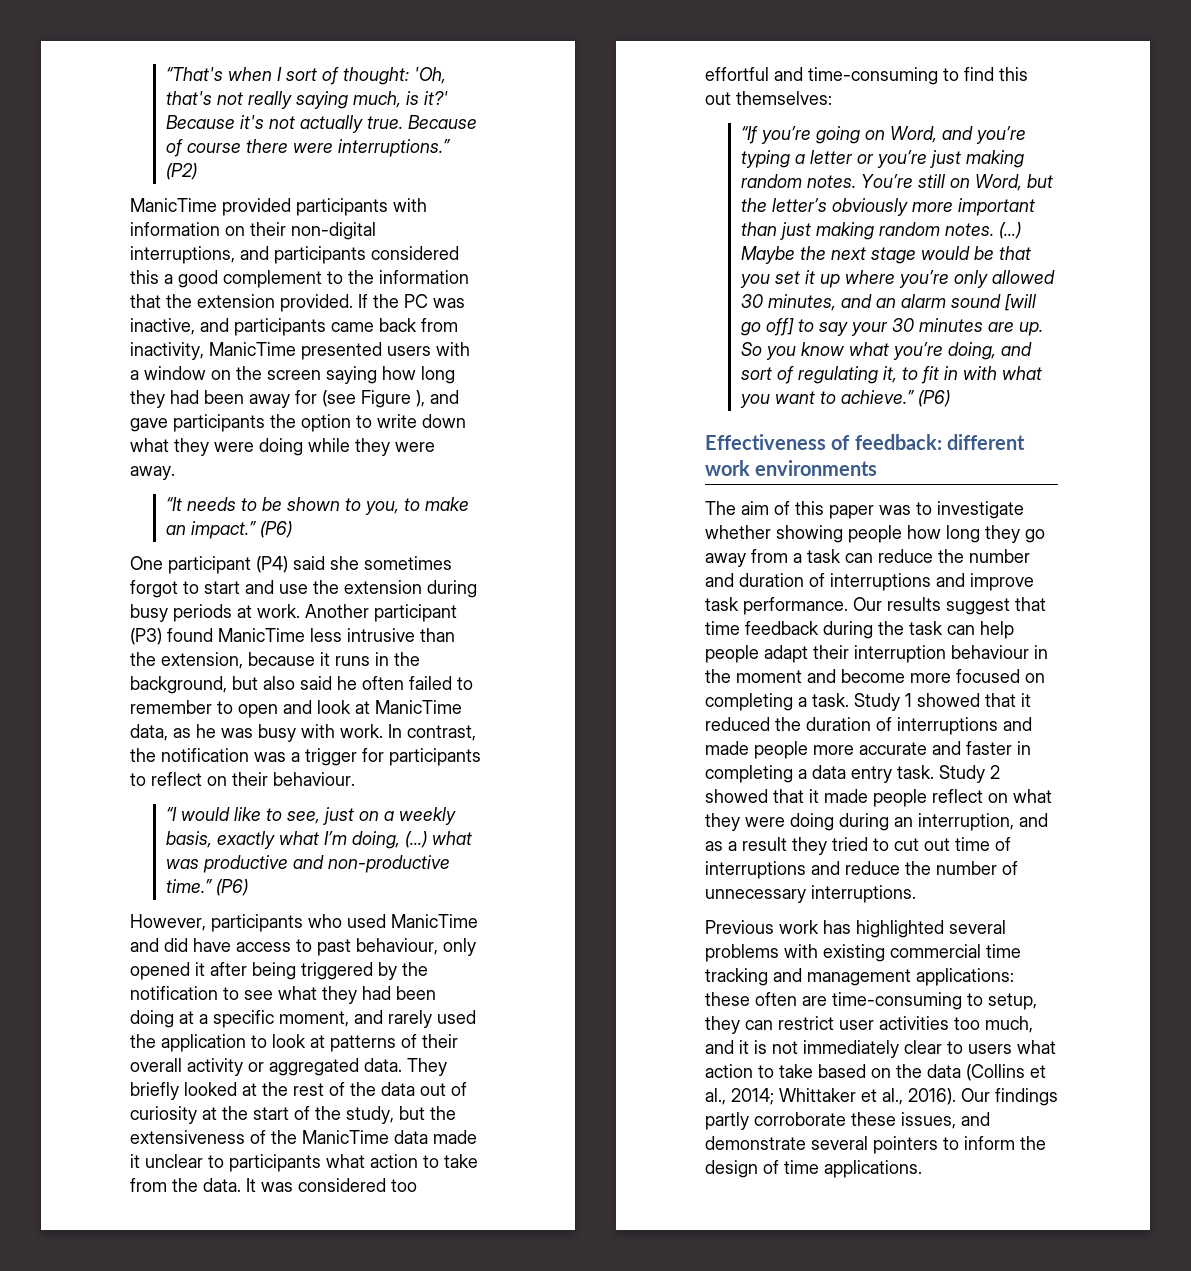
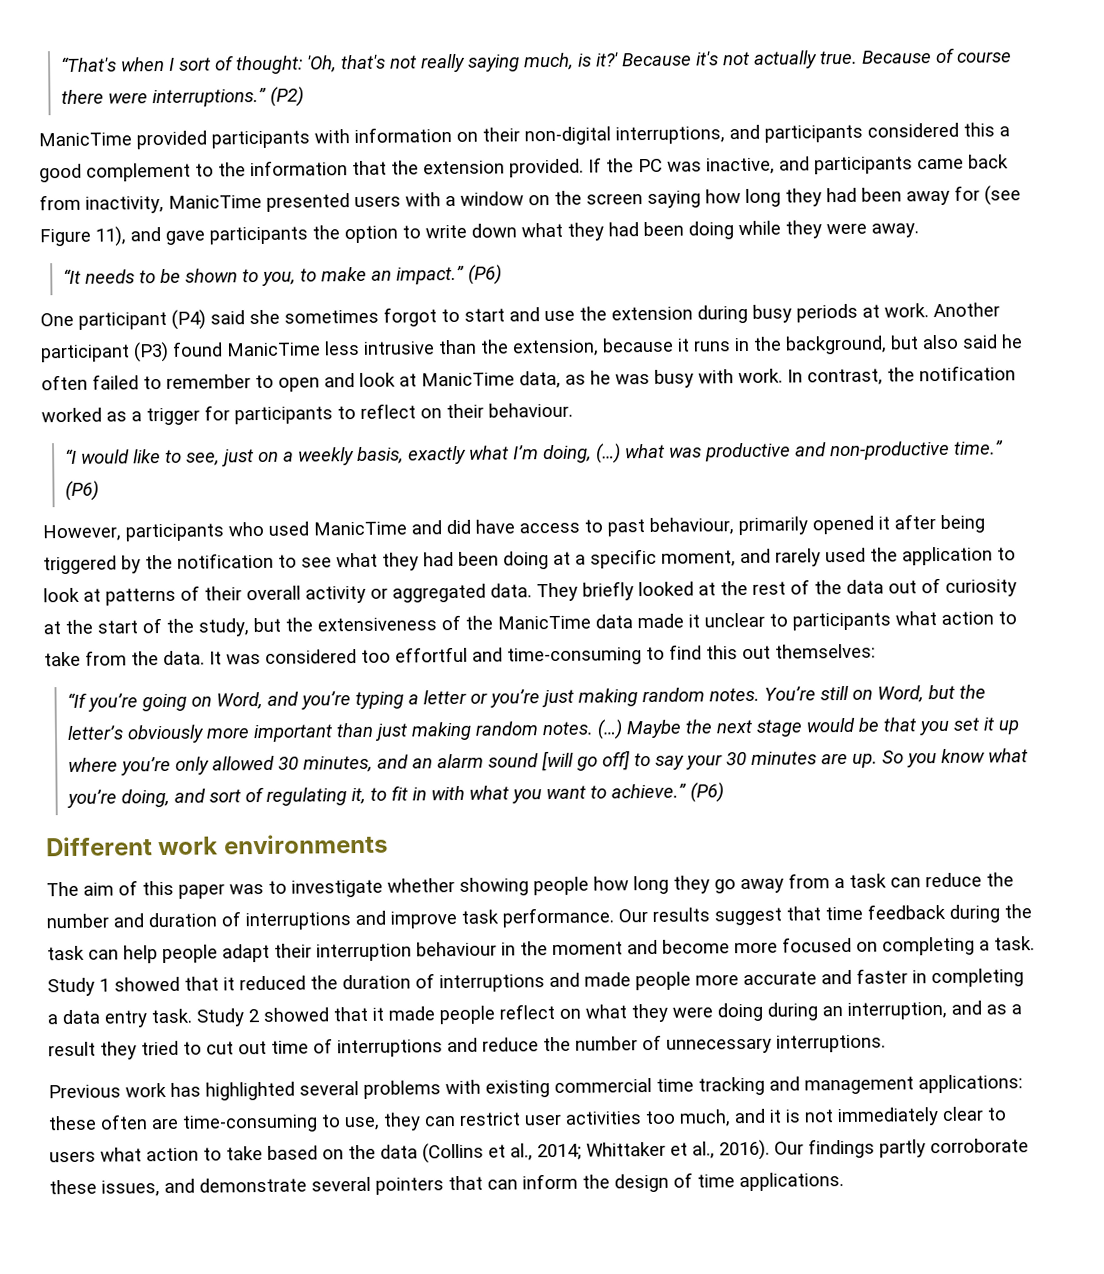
[416,390,425,407] ), -> [95,226,126,247] 11),
[214,442,254,452] were -> [608,221,684,237] had been
[254,752,286,762] was -> [41,407,127,423] worked as
[443,938,476,956] only -> [738,516,808,536] primarily
[705,434,1026,450] Effectiveness of feedback: different -> [46,836,153,857] Different
[988,993,1037,1010] setup, -> [344,1116,380,1131] use,
[943,1137,959,1150] to -> [448,1175,518,1191] that can

